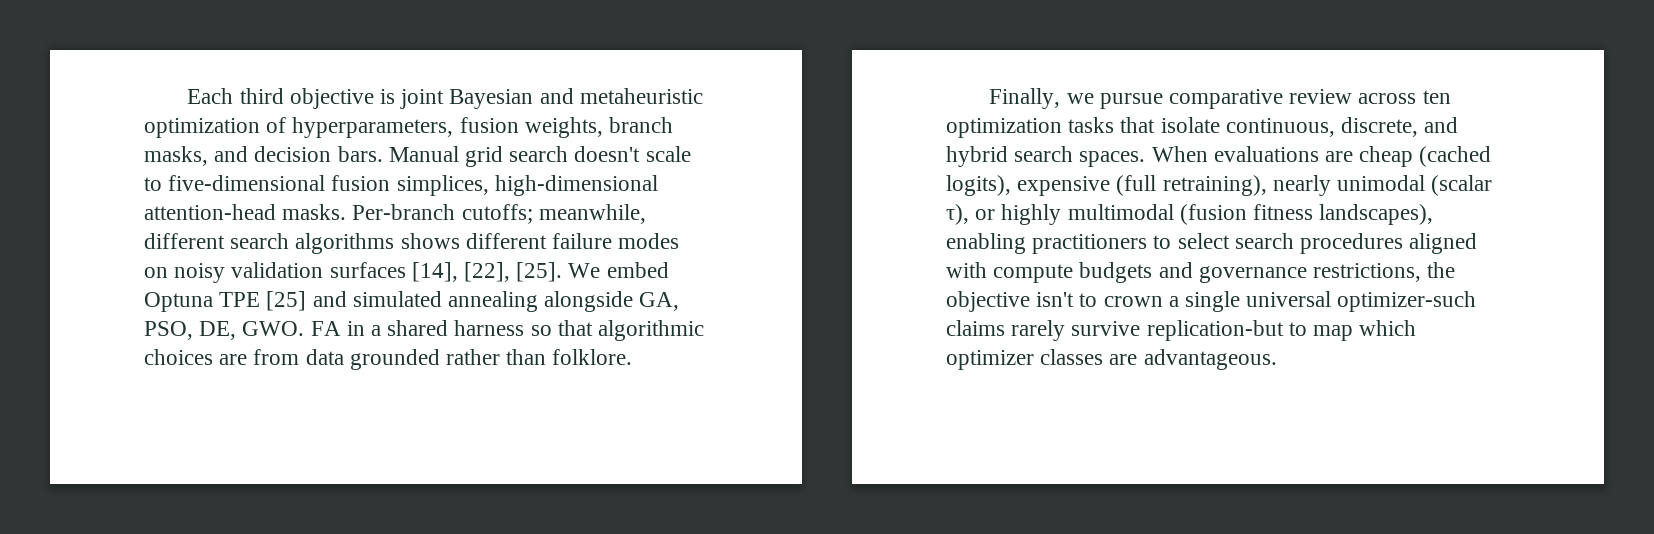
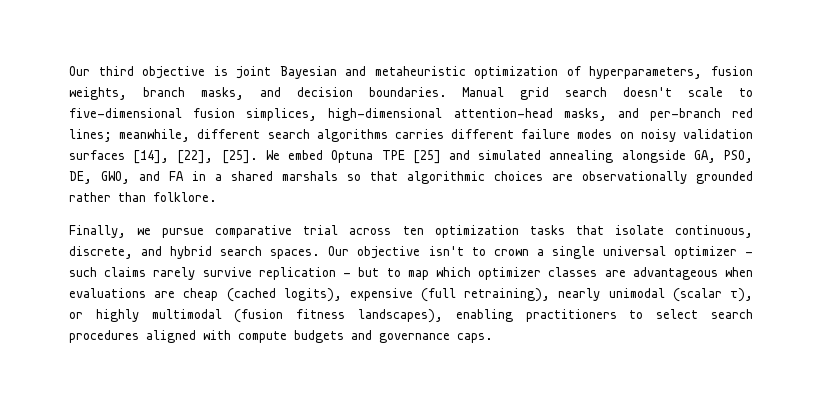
[187,88,234,104] Each -> [69,66,90,76] Our
[337,146,383,162] bars. -> [368,87,447,97] boundaries.
[282,204,533,224] masks. Per-branch cutoffs; -> [563,108,753,121] [69,129,112,142] masks, and per-branch red lines;
[400,233,460,249] shows -> [394,129,444,139] carries
[242,321,305,336] GWO. -> [101,171,160,184] GWO, and
[454,320,525,336] harness -> [282,171,338,181] marshals
[253,349,344,365] from data -> [582,171,687,184] observationally
[1289,89,1353,104] review -> [303,225,339,235] trial
[1151,146,1208,162] When -> [328,246,753,259] [69,267,753,280] Our objective isn't to crown a single universal optimizer - such claims rarely survive replication - but to map which optimizer classes are advantageous when
[1313,262,1456,282] [946,291,1477,312] [946,320,1417,341] [946,349,1277,370] restrictions, the objective isn't to crown a single universal optimizer-such claims rarely survive replication-but to map which optimizer classes are advantageous. -> [457,333,493,343] caps.

